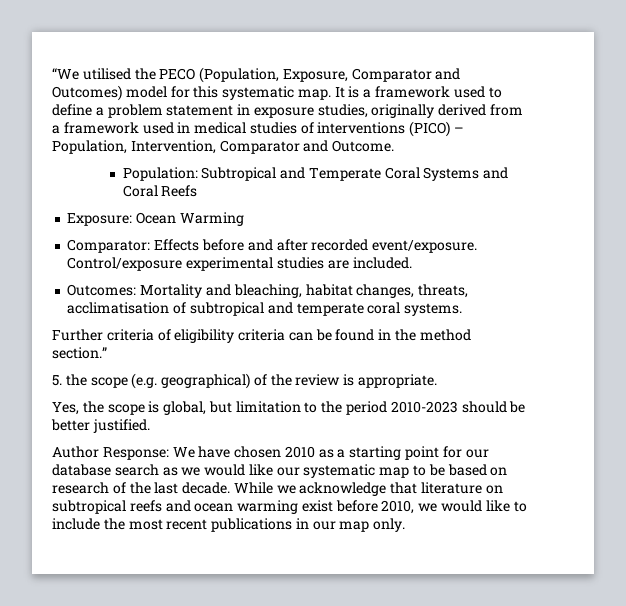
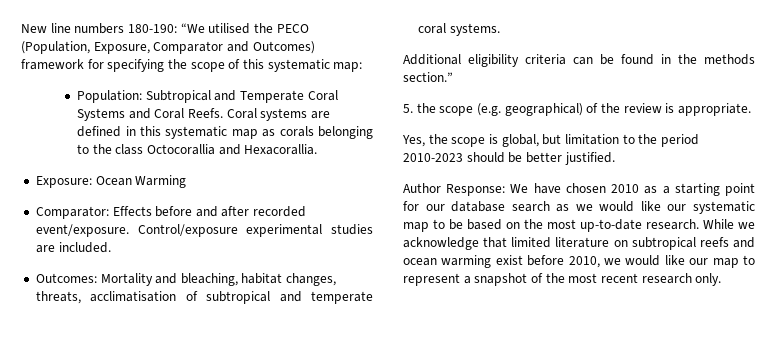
(52, 74) none -> [21,23,177,34] New line numbers 180-190:
[125,86,502,100] [52,104,524,118] [52,121,465,137] [52,140,395,154] model for this systematic map. It is a framework used to define a problem statement in exposure studies, originally derived from a framework used in medical studies of interventions (PICO) – Population, Intervention, Comparator and Outcome. -> [21,59,363,72] framework for specifying the scope of this systematic map:
[161,185,198,197] Reefs -> [188,108,330,121] [77,126,374,139] [77,144,318,155] Reefs. Coral systems are defined in this systematic map as corals belonging to the class Octocorallia and Hexacorallia.
[52,329,171,341] Further criteria of -> [403,54,461,65] Additional
[419,329,471,341] method -> [704,54,755,65] methods
[52,482,231,494] research of the last decade. -> [524,219,699,232] the most up-to-date research.
(418, 488) none -> [511,237,552,248] limited
[513,501,527,512] [52,518,370,532] to include the most recent publications in our map -> [689,255,755,268] [403,273,692,286] our map to represent a snapshot of the most recent research

